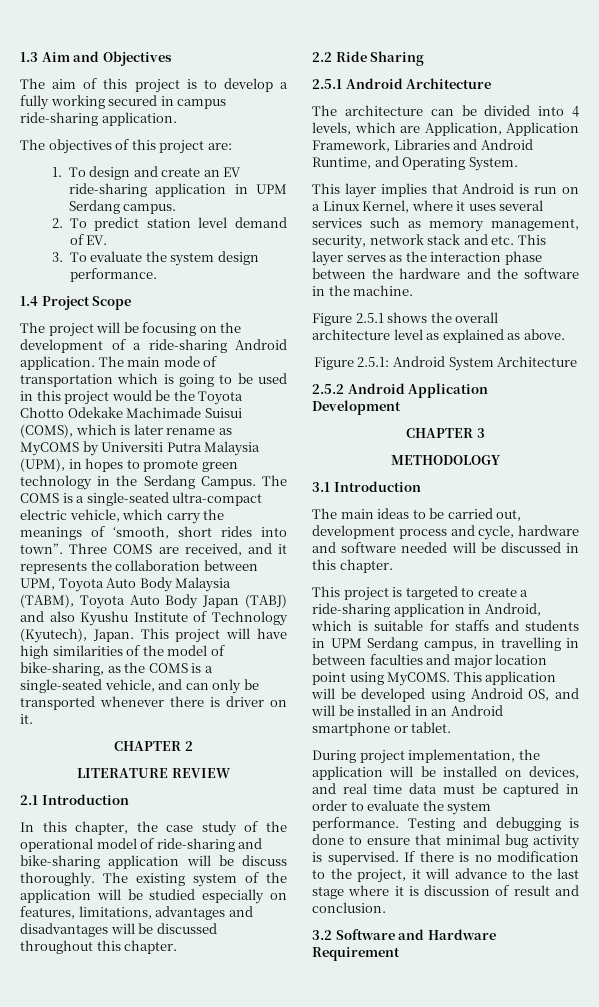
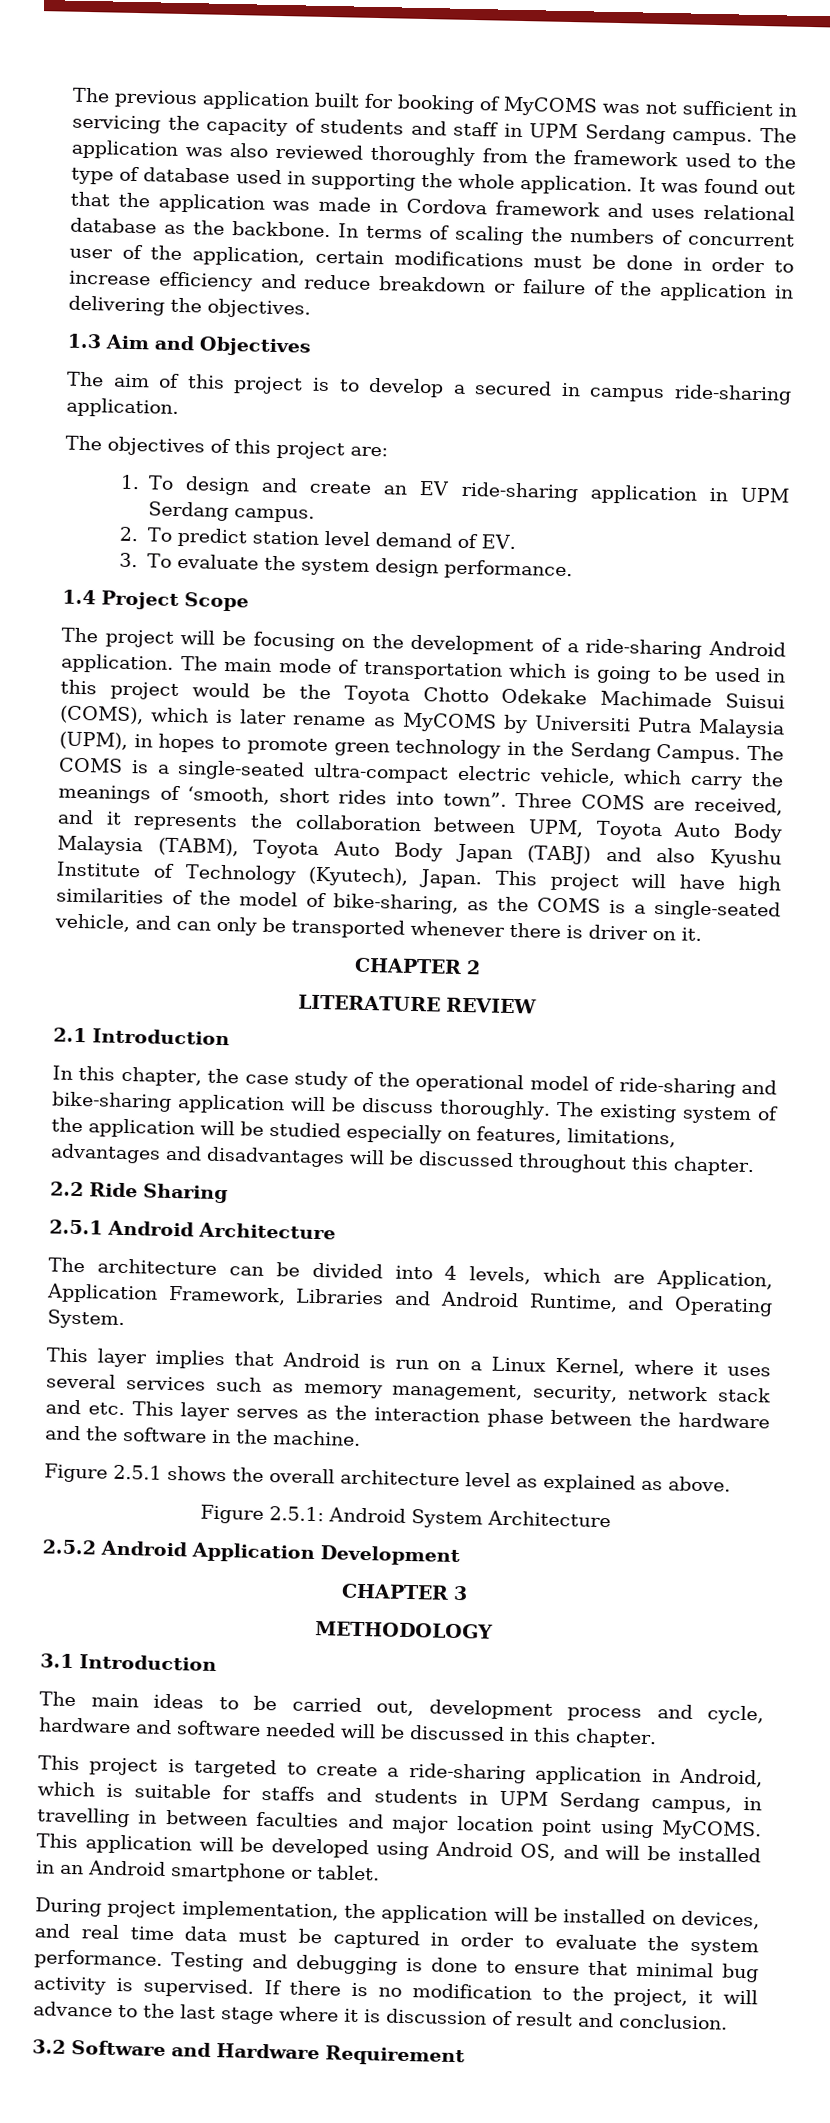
(20, 57) none -> [72,87,797,117] [72,114,797,146] [71,139,796,169] [71,166,796,196] [70,191,795,221] [70,217,796,247] [69,244,795,273] [69,270,794,303] [68,295,311,319] The previous application built for booking of MyCOMS was not sufficient in servicing the capacity of students and staff in UPM Serdang campus. The application was also reviewed thoroughly from the framework used to the type of database used in supporting the whole application. It was found out that the application was made in Cordova framework and uses relational database as the backbone. In terms of scaling the numbers of concurrent user of the application, certain modifications must be done in order to increase efficiency and reduce breakdown or failure of the application in delivering the objectives. //
[20,95,105,110] fully working -> (466, 389) none

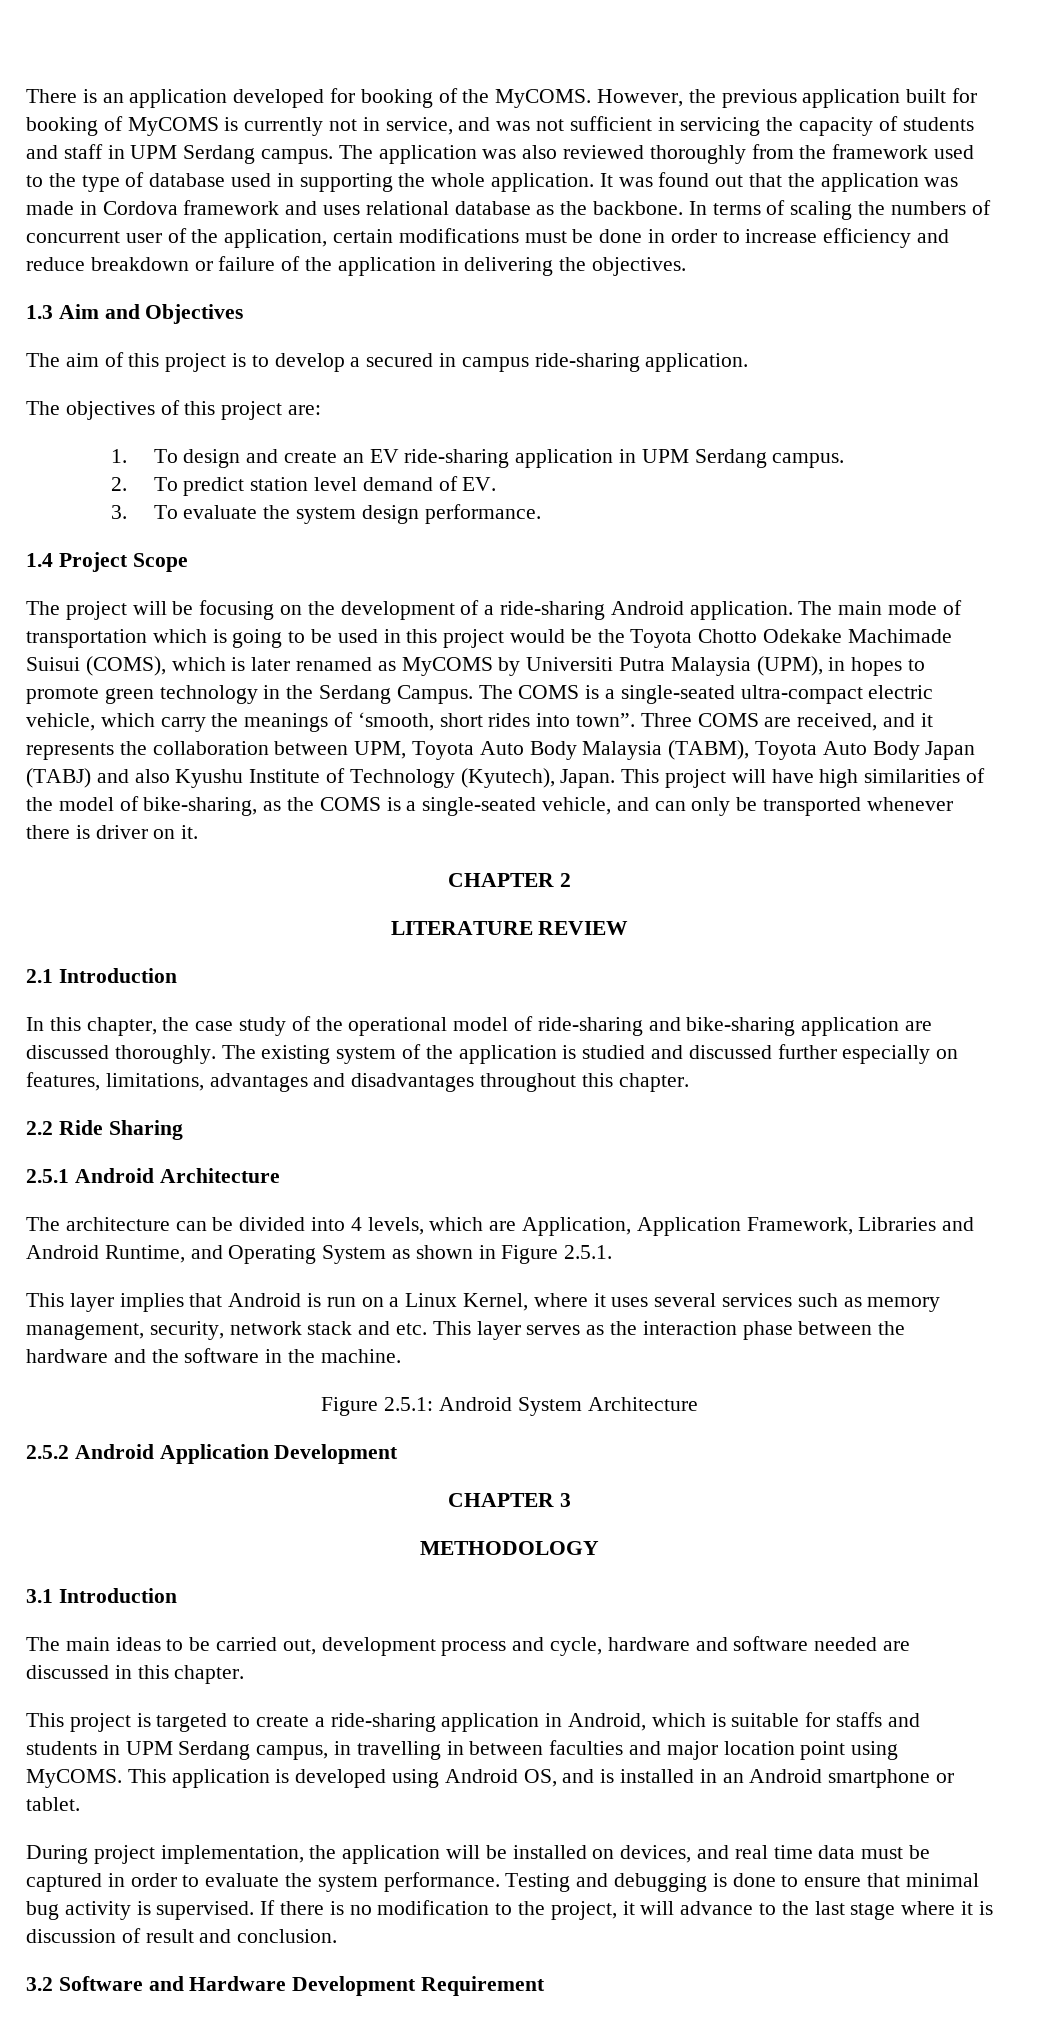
[72,87,110,103] The -> [26,88,716,108] There is an application developed for booking of the MyCOMS. However, the
(598, 106) none -> [224,117,491,136] is currently not in service, and
[292,715,367,726] rename -> [296,657,373,671] renamed
[290,1096,435,1114] will be discuss -> [905,1021,933,1031] [26,1045,109,1059] are discussed
[200,1120,341,1138] will be studied -> [562,1044,837,1059] is studied and discussed further
[349,1149,514,1168] will be discussed -> (475, 1082) none
[47,1309,125,1330] System. -> [322,1245,613,1264] System as shown in Figure 2.5.1.
[44,1463,731,1494] // Figure 2.5.1 shows the overall architecture level as explained as above. -> (401, 1356) none
[340,1723,405,1739] will be -> [883,1641,911,1651] are
[198,1836,265,1853] will be -> [275,1769,290,1783] is
[605,1845,672,1861] will be -> [600,1769,615,1783] is
(320, 2051) none -> [292,1976,417,1996] Development

